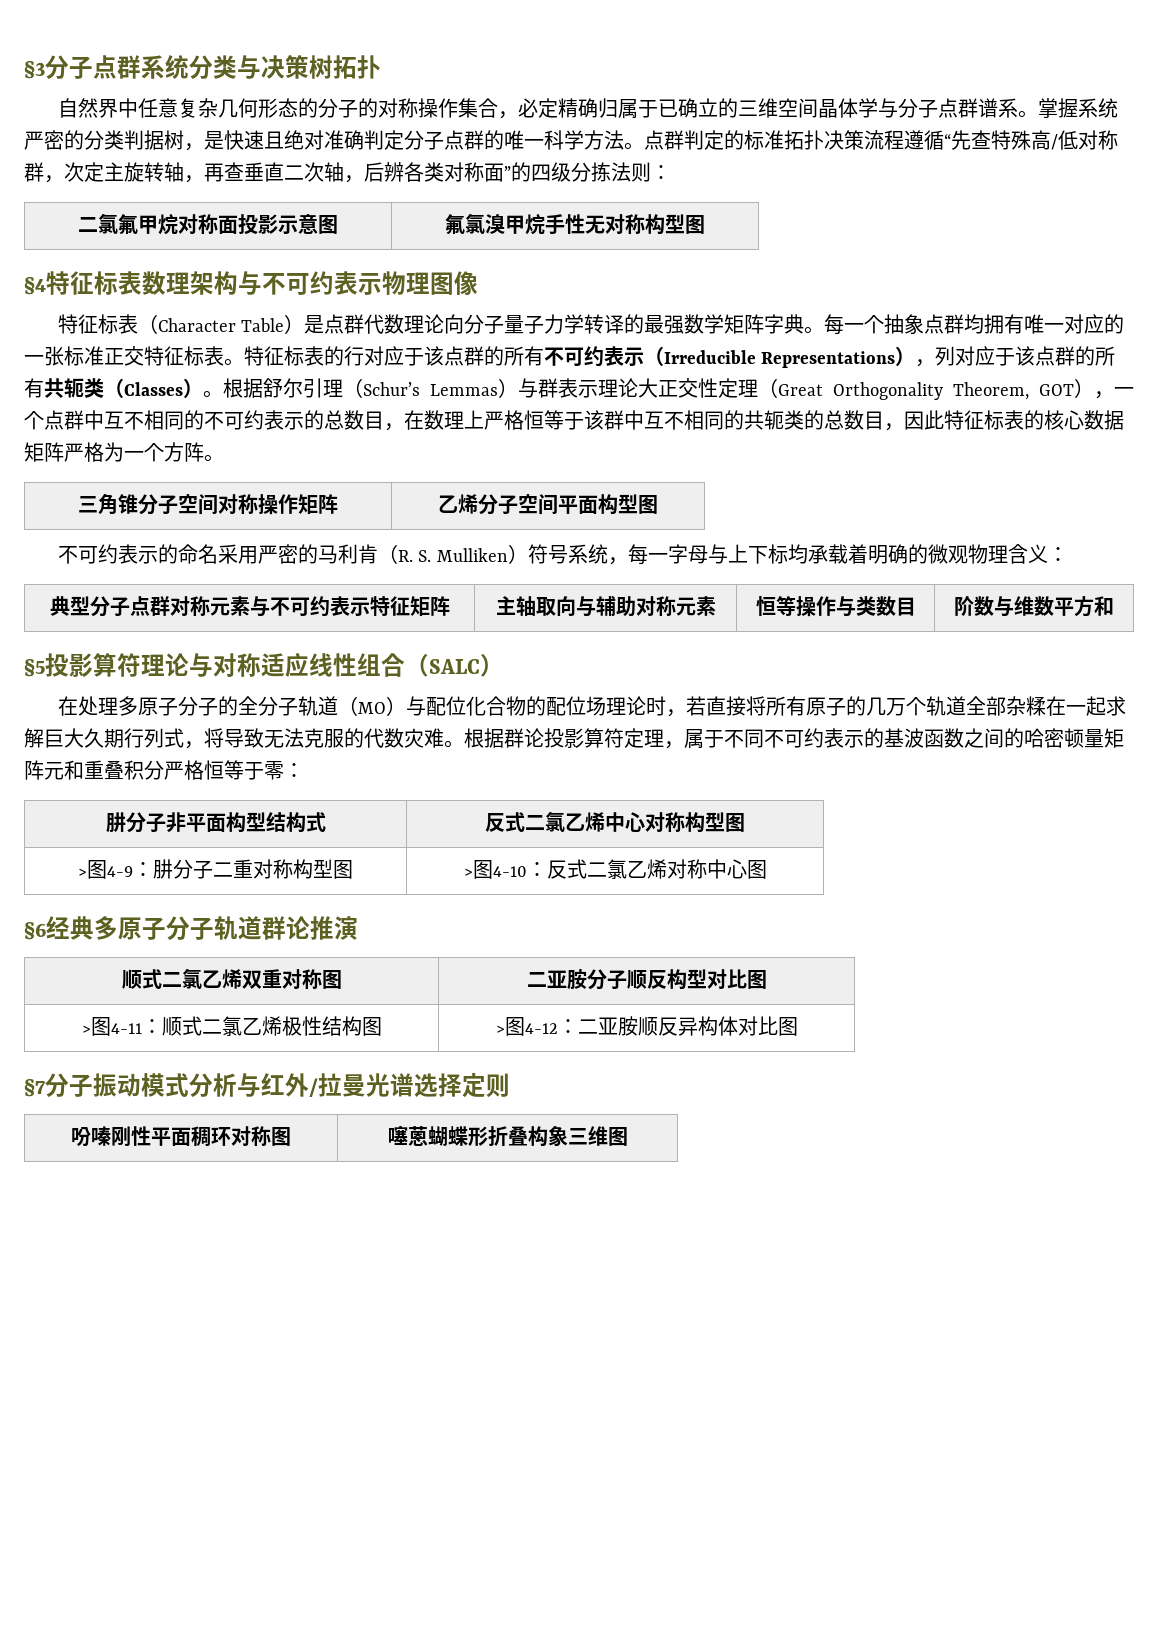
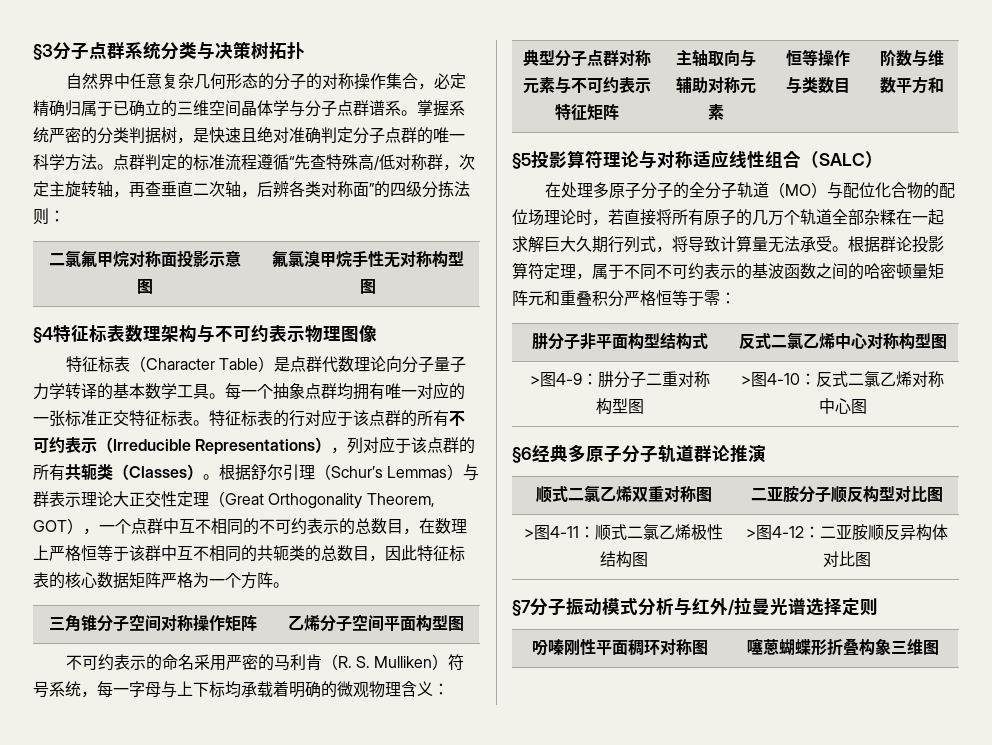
[784,130,864,150] 拓扑决策 -> (225, 162) none
[644,314,805,334] 最强数学矩阵字典 -> [113,383,209,399] 基本数学工具
[264,728,444,748] 无法克服的代数灾难 -> [720,235,832,253] 计算量无法承受

